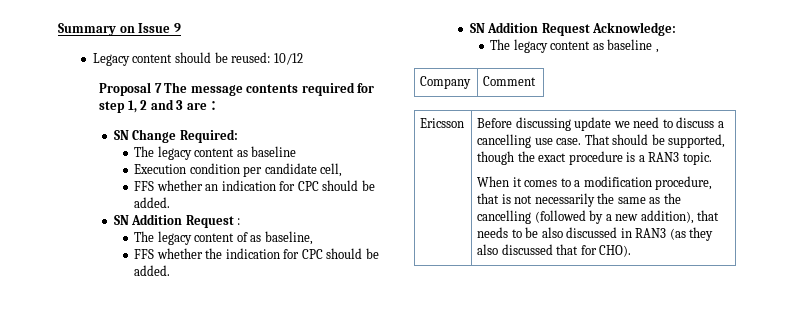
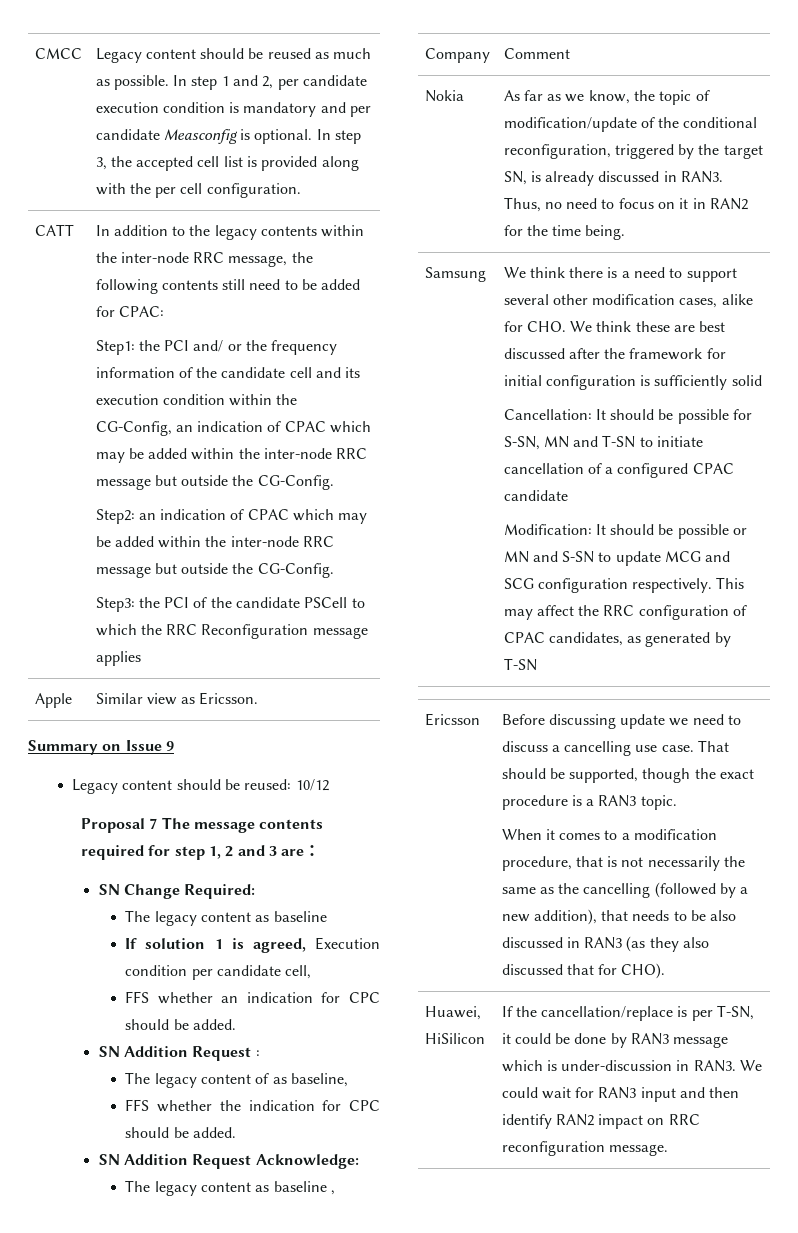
(58, 29) none -> [34,48,82,59] [95,48,372,63] [95,75,368,90] [95,102,372,117] [95,129,362,144] [95,156,359,171] [95,183,301,198] [34,224,74,236] [95,225,365,240] [95,252,313,267] [95,279,361,294] [95,306,164,317] [95,340,338,355] [95,367,361,378] [95,394,298,406] [95,421,372,436] [95,448,368,463] [95,475,334,490] [95,509,368,524] [95,536,335,548] [95,563,334,578] [95,597,365,612] [95,624,368,639] [95,651,141,666] [34,693,72,708] [95,692,259,705] CMCC | Legacy content should be reused as much as possible. In step 1 and 2, per candidate execution condition is mandatory and per candidate Measconfig is optional. In step 3, the accepted cell list is provided along with the per cell configuration. // CATT | In addition to the legacy contents within the inter-node RRC message, the following contents still need to be added for CPAC: // Step1: the PCI and/ or the frequency information of the candidate cell and its execution condition within the CG-Config, an indication of CPAC which may be added within the inter-node RRC message but outside the CG-Config. // Step2: an indication of CPAC which may be added within the inter-node RRC message but outside the CG-Config. // Step3: the PCI of the candidate PSCell to which the RRC Reconfiguration message applies // Apple | Similar view as Ericsson. //
(297, 151) none -> [125,938,306,953] If solution 1 is agreed,
(537, 81) none -> [424,90,464,102] [503,90,710,105] [503,117,758,132] [503,144,763,159] [503,171,724,186] [503,197,749,212] [503,225,626,240] [424,267,486,282] [503,267,737,282] [503,294,753,308] [503,321,726,332] [503,348,726,360] [503,375,762,390] [503,409,753,424] [503,435,704,450] [503,463,734,478] [503,490,568,501] [503,524,748,539] [503,551,731,566] [503,577,745,593] [503,605,748,620] [503,632,731,647] [503,658,537,671] // Nokia | As far as we know, the topic of modification/update of the conditional reconfiguration, triggered by the target SN, is already discussed in RAN3. Thus, no need to focus on it in RAN2 for the time being. // Samsung | We think there is a need to support several other modification cases, alike for CHO. We think these are best discussed after the framework for initial configuration is sufficiently solid // Cancellation: It should be possible for S-SN, MN and T-SN to initiate cancellation of a configured CPAC candidate // Modification: It should be possible or MN and S-SN to update MCG and SCG configuration respectively. This may affect the RRC configuration of CPAC candidates, as generated by T-SN
(632, 251) none -> [424,1006,481,1020] [424,1033,485,1044] [501,1005,755,1021] [501,1033,729,1048] [501,1060,763,1072] [501,1087,740,1102] [501,1114,700,1129] [501,1141,668,1156] // Huawei, HiSilicon | If the cancellation/replace is per T-SN, it could be done by RAN3 message which is under-discussion in RAN3. We could wait for RAN3 input and then identify RAN2 impact on RRC reconfiguration message.

